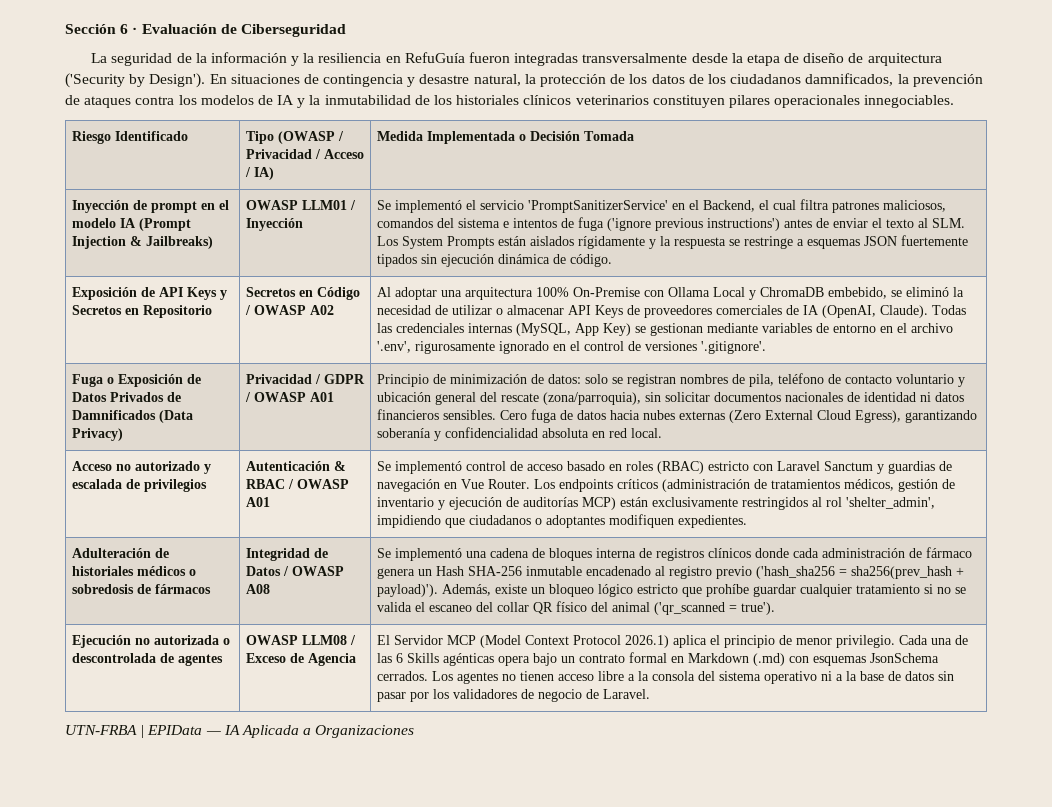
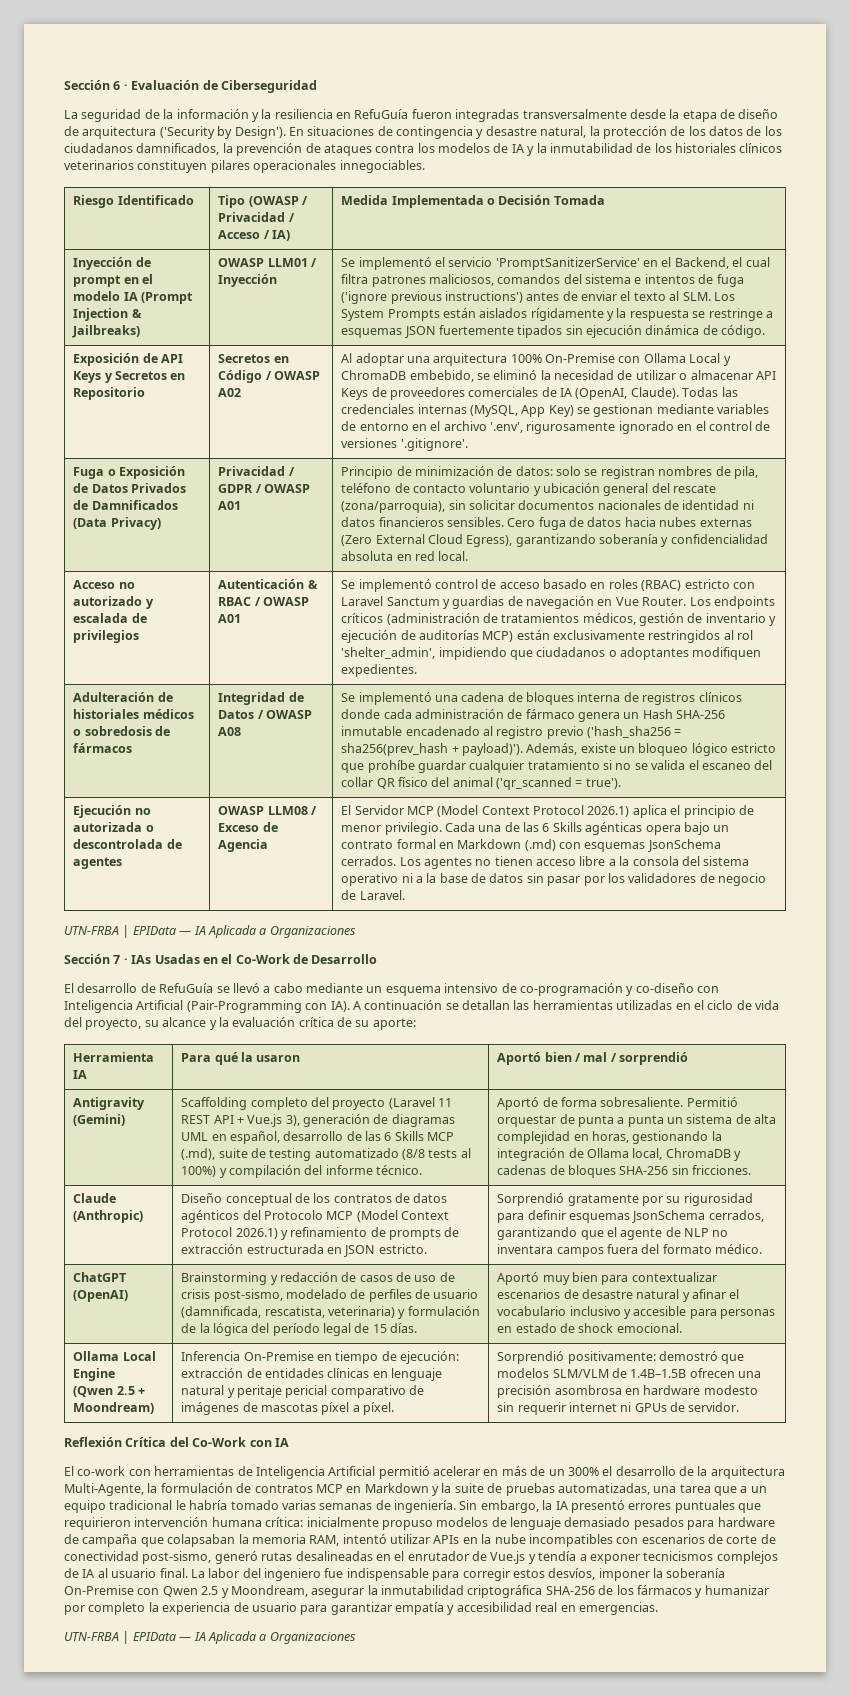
(415, 731) none -> [64,954,378,964] [64,983,719,996] [64,1000,779,1013] [64,1017,416,1030] [73,1052,155,1062] [73,1070,88,1079] [181,1052,301,1065] [497,1052,689,1065] [73,1097,146,1110] [73,1114,126,1126] [181,1097,453,1110] [181,1114,455,1127] [181,1131,455,1144] [181,1148,471,1161] [181,1165,423,1178] [497,1097,738,1110] [497,1114,777,1127] [497,1131,722,1144] [497,1148,742,1161] [497,1165,752,1178] [73,1193,117,1203] [73,1210,144,1223] [181,1193,448,1206] [181,1210,450,1223] [181,1227,460,1240] [181,1244,427,1257] [497,1193,753,1206] [497,1210,764,1223] [497,1227,729,1240] [497,1244,763,1257] [73,1272,127,1282] [73,1290,129,1302] [181,1272,455,1285] [181,1289,479,1302] [181,1306,480,1319] [181,1323,418,1336] [497,1272,717,1285] [497,1289,740,1302] [497,1306,776,1319] [497,1323,682,1333] [73,1351,156,1361] [73,1368,116,1381] [73,1386,145,1397] [73,1402,155,1414] [181,1351,460,1364] [181,1368,443,1381] [181,1385,425,1398] [181,1402,395,1415] [497,1351,745,1364] [497,1368,762,1378] [497,1385,758,1398] [497,1402,740,1415] [64,1437,289,1447] [64,1466,785,1479] [64,1483,767,1496] [64,1500,761,1513] [64,1517,775,1530] [64,1534,776,1547] [64,1551,778,1564] [64,1568,726,1581] [64,1585,769,1598] [64,1602,658,1615] [64,1631,356,1644] // Sección 7 · IAs Usadas en el Co-Work de Desarrollo // El desarrollo de RefuGuía se llevó a cabo mediante un esquema intensivo de co-programación y co-diseño con Inteligencia Artificial (Pair-Programming con IA). A continuación se detallan las herramientas utilizadas en el ciclo de vida del proyecto, su alcance y la evaluación crítica de su aporte: // Herramienta IA | Para qué la usaron | Aportó bien / mal / sorprendió // Antigravity (Gemini) | Scaffolding completo del proyecto (Laravel 11 REST API + Vue.js 3), generación de diagramas UML en español, desarrollo de las 6 Skills MCP (.md), suite de testing automatizado (8/8 tests al 100%) y compilación del informe técnico. | Aportó de forma sobresaliente. Permitió orquestar de punta a punta un sistema de alta complejidad en horas, gestionando la integración de Ollama local, ChromaDB y cadenas de bloques SHA-256 sin fricciones. // Claude (Anthropic) | Diseño conceptual de los contratos de datos agénticos del Protocolo MCP (Model Context Protocol 2026.1) y refinamiento de prompts de extracción estructurada en JSON estricto. | Sorprendió gratamente por su rigurosidad para definir esquemas JsonSchema cerrados, garantizando que el agente de NLP no inventara campos fuera del formato médico. // ChatGPT (OpenAI) | Brainstorming y redacción de casos de uso de crisis post-sismo, modelado de perfiles de usuario (damnificada, rescatista, veterinaria) y formulación de la lógica del período legal de 15 días. | Aportó muy bien para contextualizar escenarios de desastre natural y afinar el vocabulario inclusivo y accesible para personas en estado de shock emocional. // Ollama Local Engine // (Qwen 2.5 + Moondream) | Inferencia On-Premise en tiempo de ejecución: extracción de entidades clínicas en lenguaje natural y peritaje pericial comparativo de imágenes de mascotas píxel a píxel. | Sorprendió positivamente: demostró que modelos SLM/VLM de 1.4B–1.5B ofrecen una precisión asombrosa en hardware modesto sin requerir internet ni GPUs de servidor. // Reflexión Crítica del Co-Work con IA // El co-work con herramientas de Inteligencia Artificial permitió acelerar en más de un 300% el desarrollo de la arquitectura Multi-Agente, la formulación de contratos MCP en Markdown y la suite de pruebas automatizadas, una tarea que a un equipo tradicional le habría tomado varias semanas de ingeniería. Sin embargo, la IA presentó errores puntuales que requirieron intervención humana crítica: inicialmente propuso modelos de lenguaje demasiado pesados para hardware de campaña que colapsaban la memoria RAM, intentó utilizar APIs en la nube incompatibles con escenarios de corte de conectividad post-sismo, generó rutas desalineadas en el enrutador de Vue.js y tendía a exponer tecnicismos complejos de IA al usuario final. La labor del ingeniero fue indispensable para corregir estos desvíos, imponer la soberanía On-Premise con Qwen 2.5 y Moondream, asegurar la inmutabilidad criptográfica SHA-256 de los fármacos y humanizar por completo la experiencia de usuario para garantizar empatía y accesibilidad real en emergencias. // UTN-FRBA | EPIData — IA Aplicada a Organizaciones

